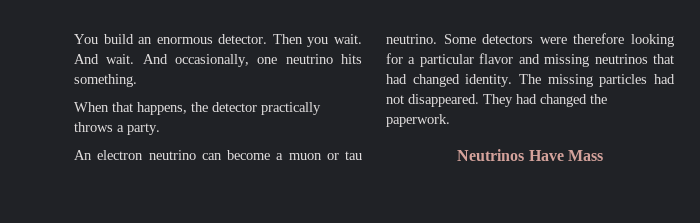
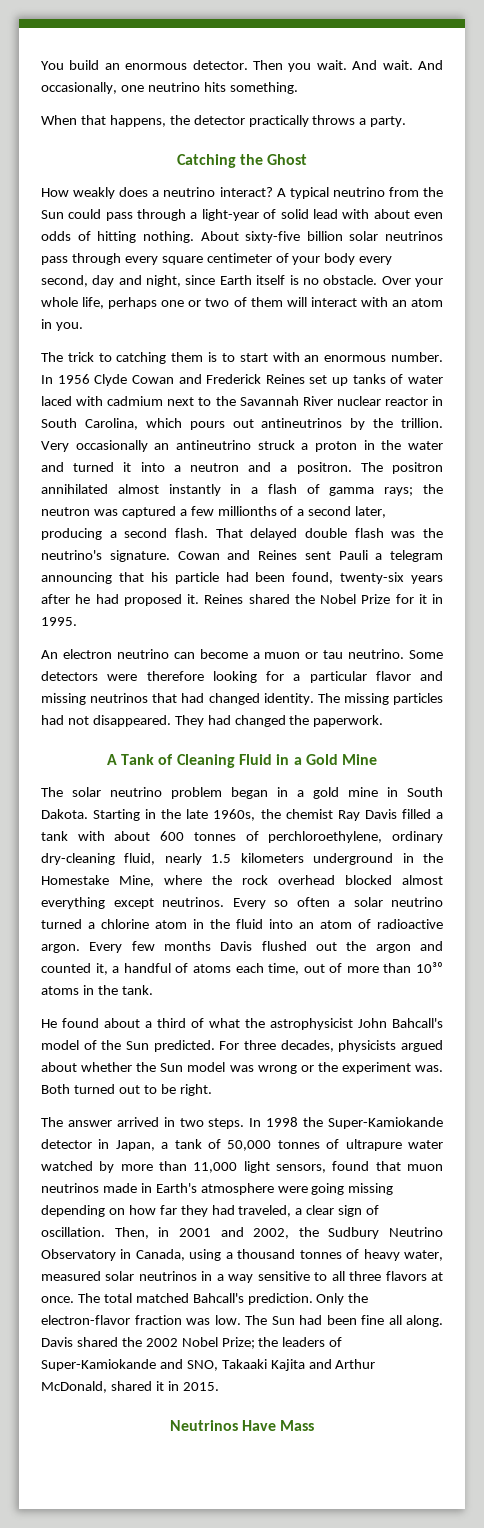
(160, 129) none -> [176,154,308,168] [41,187,444,199] [41,209,444,221] [41,231,443,243] [41,253,393,265] [41,275,444,287] [41,297,443,309] [41,319,83,331] [41,352,443,364] [41,374,443,386] [41,396,444,406] [41,418,443,430] [41,440,444,452] [41,462,443,474] [41,484,443,496] [41,506,387,518] [41,528,444,540] [41,550,443,562] [41,572,443,584] [41,594,443,606] [41,617,77,626] // Catching the Ghost // How weakly does a neutrino interact? A typical neutrino from the Sun could pass through a light-year of solid lead with about even odds of hitting nothing. About sixty-five billion solar neutrinos pass through every square centimeter of your body every second, day and night, since Earth itself is no obstacle. Over your whole life, perhaps one or two of them will interact with an atom in you. // The trick to catching them is to start with an enormous number. In 1956 Clyde Cowan and Frederick Reines set up tanks of water laced with cadmium next to the Savannah River nuclear reactor in South Carolina, which pours out antineutrinos by the trillion. Very occasionally an antineutrino struck a proton in the water and turned it into a neutron and a positron. The positron annihilated almost instantly in a flash of gamma rays; the neutron was captured a few millionths of a second later, producing a second flash. That delayed double flash was the neutrino's signature. Cowan and Reines sent Pauli a telegram announcing that his particle had been found, twenty-six years after he had proposed it. Reines shared the Nobel Prize for it in 1995.
(450, 120) none -> [106,754,378,768] [41,787,443,799] [41,809,443,821] [41,831,444,843] [41,853,443,865] [41,875,443,887] [41,897,443,909] [41,919,443,929] [41,941,443,953] [41,962,443,975] [41,985,153,995] [41,1018,443,1030] [41,1040,443,1052] [41,1062,444,1074] [41,1084,212,1096] [41,1117,443,1129] [41,1139,443,1151] [41,1161,443,1173] [41,1183,394,1195] [41,1205,380,1217] [41,1227,443,1239] [41,1249,444,1261] [41,1271,443,1283] [41,1293,369,1305] [41,1315,443,1327] [41,1337,343,1349] [41,1359,376,1371] [41,1381,219,1393] // A Tank of Cleaning Fluid in a Gold Mine // The solar neutrino problem began in a gold mine in South Dakota. Starting in the late 1960s, the chemist Ray Davis filled a tank with about 600 tonnes of perchloroethylene, ordinary dry-cleaning fluid, nearly 1.5 kilometers underground in the Homestake Mine, where the rock overhead blocked almost everything except neutrinos. Every so often a solar neutrino turned a chlorine atom in the fluid into an atom of radioactive argon. Every few months Davis flushed out the argon and counted it, a handful of atoms each time, out of more than 10³⁰ atoms in the tank. // He found about a third of what the astrophysicist John Bahcall's model of the Sun predicted. For three decades, physicists argued about whether the Sun model was wrong or the experiment was. Both turned out to be right. // The answer arrived in two steps. In 1998 the Super-Kamiokande detector in Japan, a tank of 50,000 tonnes of ultrapure water watched by more than 11,000 light sensors, found that muon neutrinos made in Earth's atmosphere were going missing depending on how far they had traveled, a clear sign of oscillation. Then, in 2001 and 2002, the Sudbury Neutrino Observatory in Canada, using a thousand tonnes of heavy water, measured solar neutrinos in a way sensitive to all three flavors at once. The total matched Bahcall's prediction. Only the electron-flavor fraction was low. The Sun had been fine all along. Davis shared the 2002 Nobel Prize; the leaders of Super-Kamiokande and SNO, Takaaki Kajita and Arthur McDonald, shared it in 2015.

